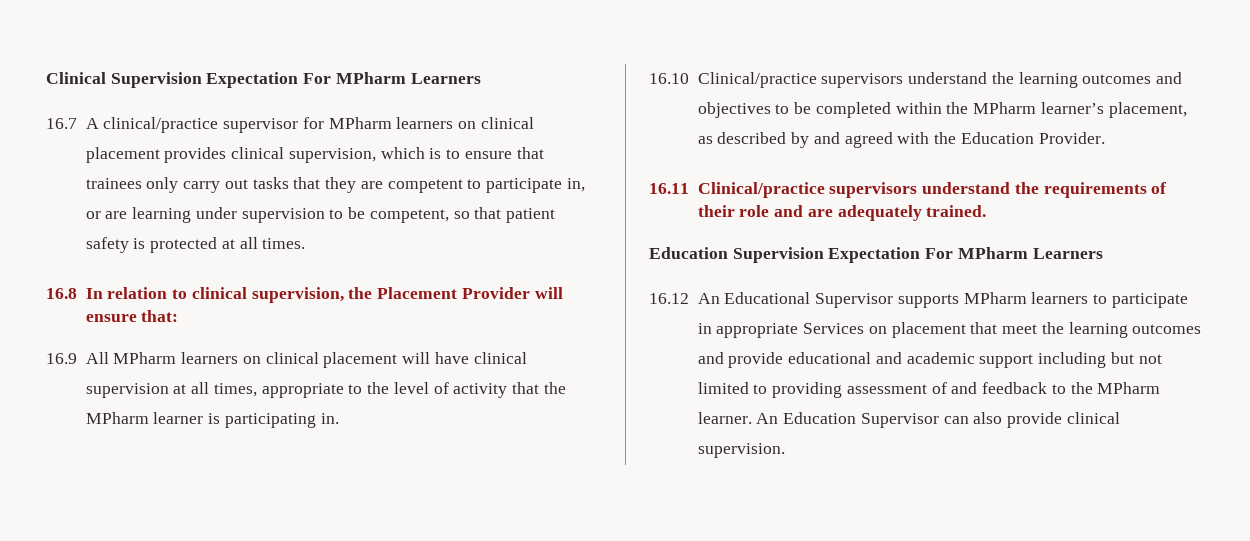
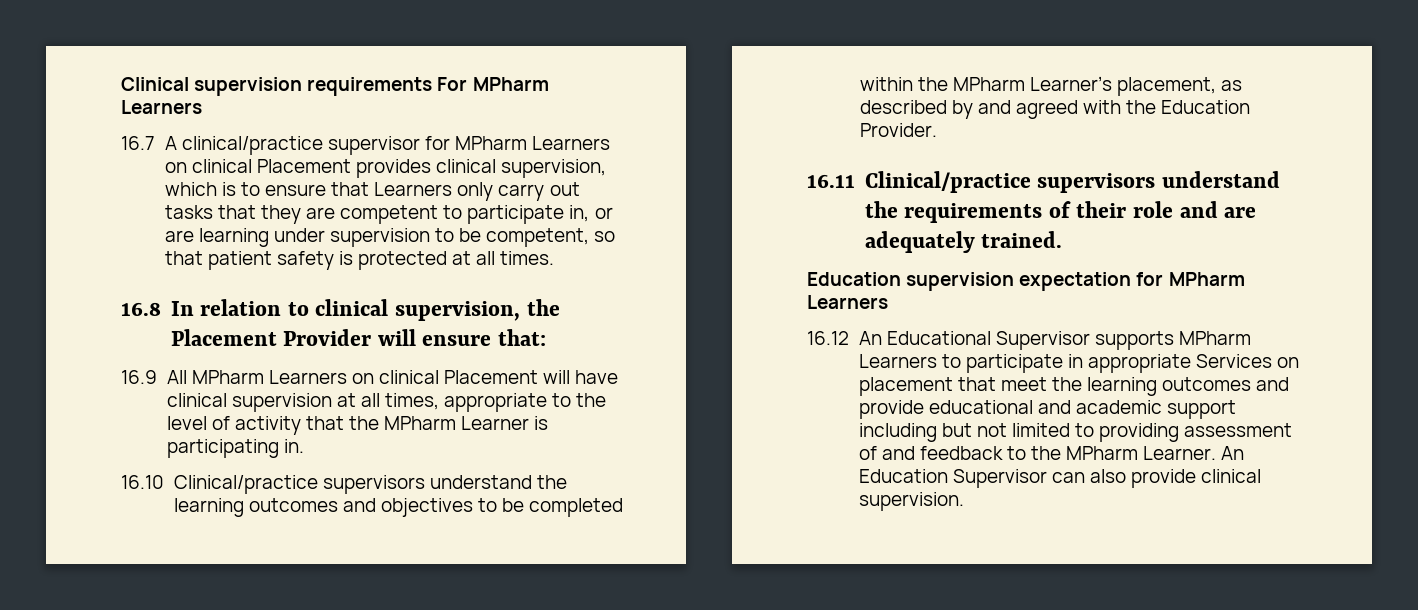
[110,72,299,88] Supervision Expectation -> [194,77,433,96] supervision requirements
[396,117,534,129] [85,147,160,163] learners on clinical placement -> [532,136,611,150] [164,159,351,173] Learners on clinical Placement
[85,178,142,189] trainees -> [374,182,453,196] Learners
[181,352,398,368] learners on clinical placement -> [268,370,539,384] Learners on clinical Placement
[153,412,204,424] learner -> [461,416,530,430] Learner
[1040,102,1104,114] learner’s -> [1029,76,1112,91] Learner’s
[732,247,954,263] Supervision Expectation For -> [906,272,1164,291] supervision expectation for
[1031,292,1089,304] learners -> [858,354,937,368] Learners
[697,412,752,424] learner. -> [1143,446,1217,460] Learner.

